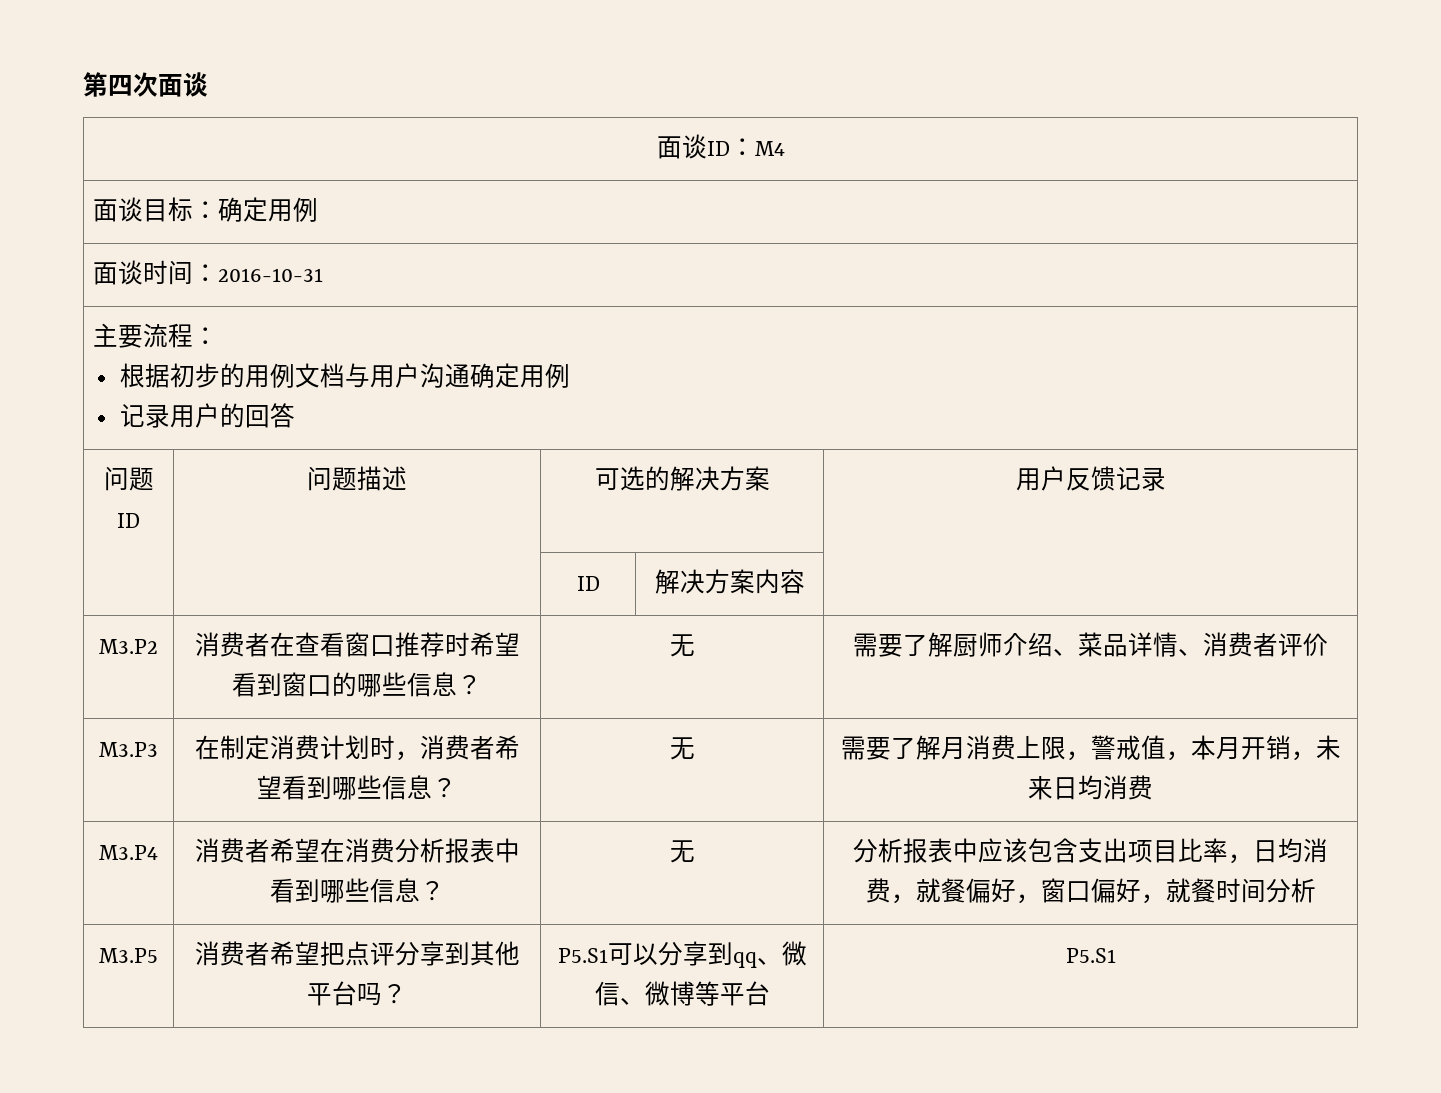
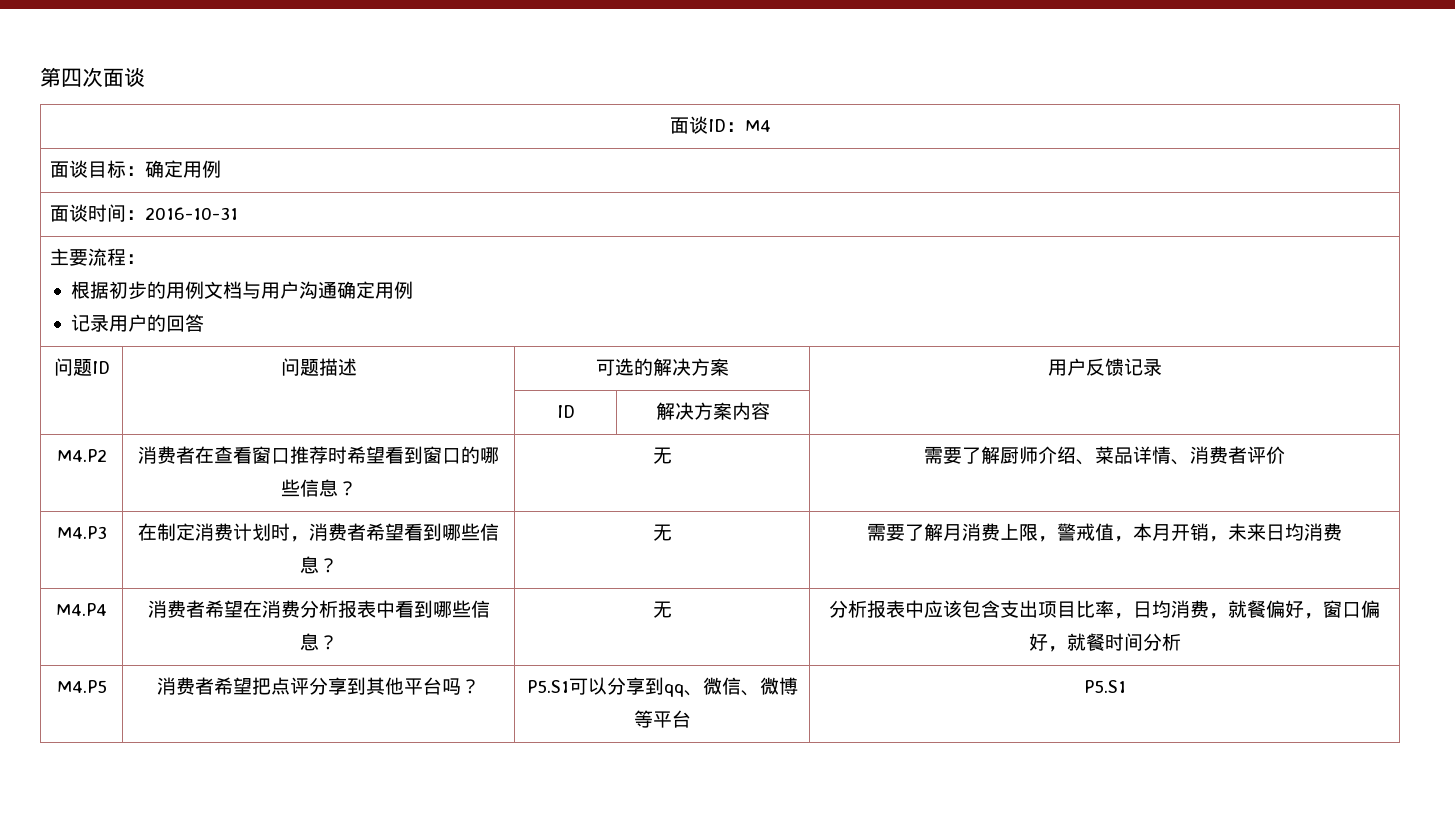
[99,639,158,654] M3.P2 -> [56,449,107,462] M4.P2
[99,742,158,757] M3.P3 -> [56,526,107,539] M4.P3
[99,845,158,860] M3.P4 -> [56,603,107,616] M4.P4
[99,948,158,963] M3.P5 -> [56,680,107,693] M4.P5

